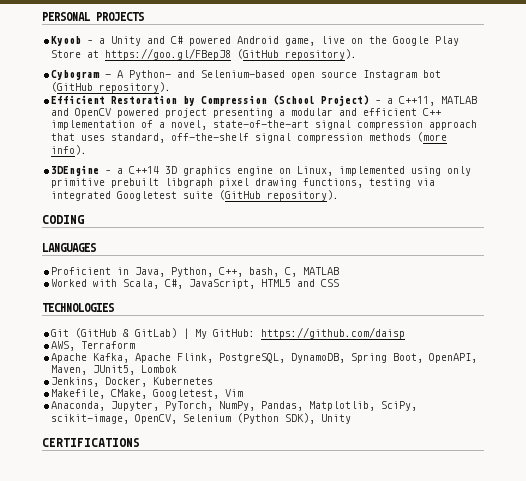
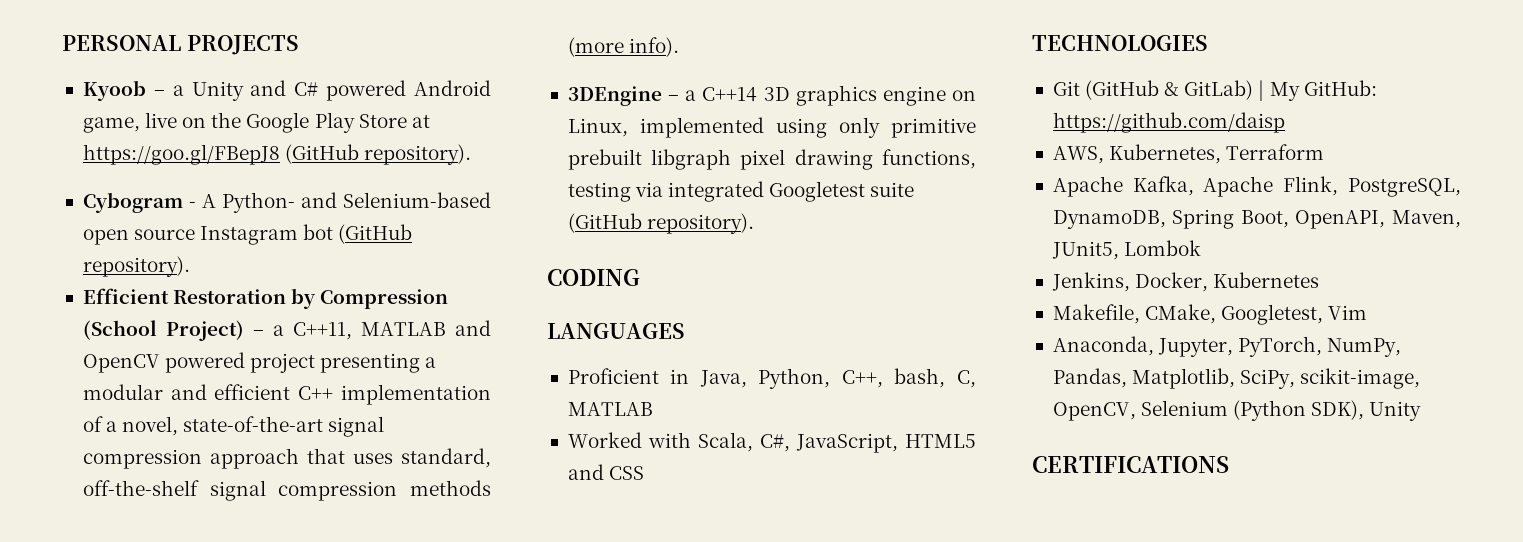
(76, 346) none -> [1109,144,1222,164] Kubernetes,

